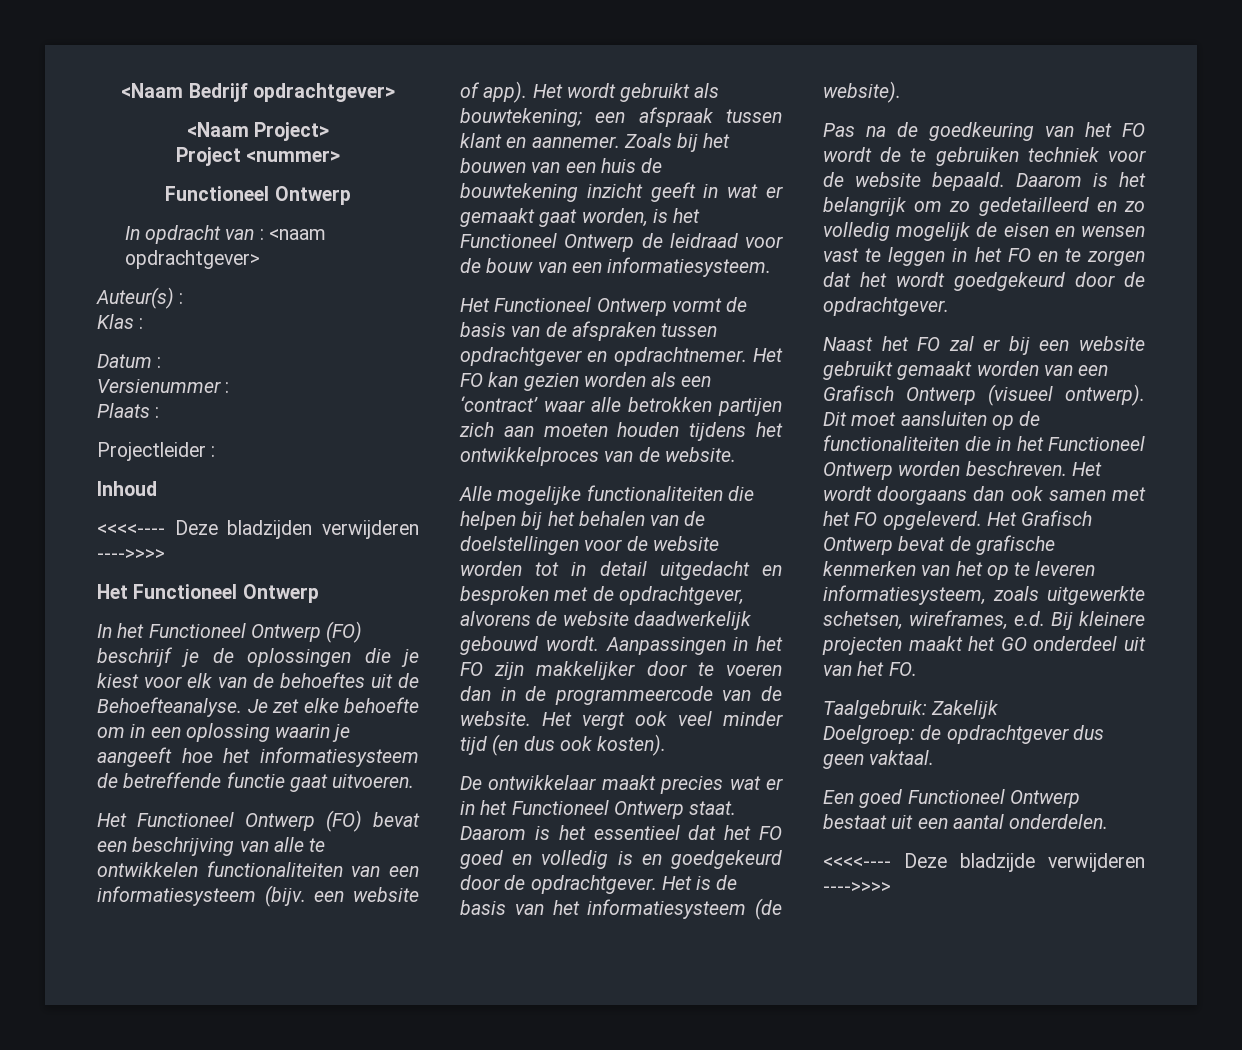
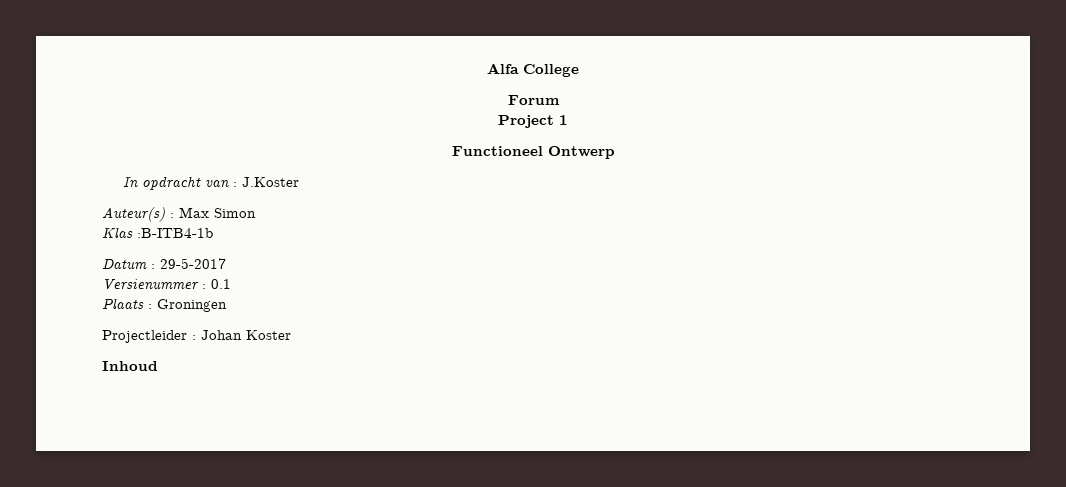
[121,83,395,102] [186,122,330,141] <Naam Bedrijf opdrachtgever> // <Naam Project> -> [487,63,579,77] [507,95,560,105] Alfa College // Forum
[246,150,341,162] <nummer> -> [559,115,568,125] 1
[268,229,326,240] [124,250,260,269] <naam opdrachtgever> -> [242,177,300,187] J.Koster
(184, 298) none -> [179,207,256,218] Max Simon
[139,318,144,329] : -> [137,228,213,238] :B-ITB4-1b
(162, 362) none -> [160,258,226,269] 29-5-2017
(230, 387) none -> [211,279,231,289] 0.1
(160, 412) none -> [157,299,227,312] Groningen
(216, 451) none -> [201,330,291,340] Johan Koster
[97,520,419,539] [97,549,165,560] [97,584,319,603] [97,621,363,643] [97,647,419,667] [97,672,419,688] [97,697,419,717] [97,723,351,742] [97,747,420,767] [97,772,415,792] [97,810,420,832] [97,837,326,856] [97,861,420,877] [97,885,419,907] [460,81,720,103] [460,107,782,127] [460,133,731,152] [460,158,663,173] [460,182,783,202] [460,208,701,227] [460,233,783,252] [460,257,772,277] [460,297,748,316] [460,321,718,341] [460,347,783,366] [460,372,712,391] [460,396,782,416] [459,422,783,441] [460,447,736,466] [459,485,754,505] [460,511,706,530] [460,536,719,555] [460,561,782,580] [460,586,744,605] [460,611,751,630] [460,636,783,655] [460,661,782,680] [460,686,782,705] [460,711,783,730] [460,734,667,756] [460,775,783,794] [460,800,737,819] [460,825,782,840] [460,850,782,869] [460,875,738,894] [460,898,782,920] [823,81,901,103] [823,122,1145,141] [823,147,1146,166] [823,172,1146,191] [823,197,1145,216] [823,222,1145,241] [823,247,1145,266] [823,272,1145,291] [823,297,949,316] [823,336,1145,355] [823,361,1109,380] [823,384,1145,406] [823,411,1041,430] [823,435,1145,451] [823,461,1102,480] [823,486,1146,505] [823,510,1093,530] [823,535,1055,555] [823,561,1096,580] [823,585,1145,605] [823,610,1145,630] [822,636,1146,655] [823,661,917,676] [823,700,999,719] [823,725,1104,744] [823,750,935,769] [823,789,1080,808] [823,814,1109,829] [823,853,1145,872] [823,882,891,893] // <<<<---- Deze bladzijden verwijderen ---->>>> // Het Functioneel Ontwerp // In het Functioneel Ontwerp (FO) beschrijf je de oplossingen die je kiest voor elk van de behoeftes uit de Behoefteanalyse. Je zet elke behoefte om in een oplossing waarin je aangeeft hoe het informatiesysteem de betreffende functie gaat uitvoeren. // Het Functioneel Ontwerp (FO) bevat een beschrijving van alle te ontwikkelen functionaliteiten van een informatiesysteem (bijv. een website of app). Het wordt gebruikt als bouwtekening; een afspraak tussen klant en aannemer. Zoals bij het bouwen van een huis de bouwtekening inzicht geeft in wat er gemaakt gaat worden, is het Functioneel Ontwerp de leidraad voor de bouw van een informatiesysteem. // Het Functioneel Ontwerp vormt de basis van de afspraken tussen opdrachtgever en opdrachtnemer. Het FO kan gezien worden als een ‘contract’ waar alle betrokken partijen zich aan moeten houden tijdens het ontwikkelproces van de website. // Alle mogelijke functionaliteiten die helpen bij het behalen van de doelstellingen voor de website worden tot in detail uitgedacht en besproken met de opdrachtgever, alvorens de website daadwerkelijk gebouwd wordt. Aanpassingen in het FO zijn makkelijker door te voeren dan in de programmeercode van de website. Het vergt ook veel minder tijd (en dus ook kosten). // De ontwikkelaar maakt precies wat er in het Functioneel Ontwerp staat. Daarom is het essentieel dat het FO goed en volledig is en goedgekeurd door de opdrachtgever. Het is de basis van het informatiesysteem (de website). // Pas na de goedkeuring van het FO wordt de te gebruiken techniek voor de website bepaald. Daarom is het belangrijk om zo gedetailleerd en zo volledig mogelijk de eisen en wensen vast te leggen in het FO en te zorgen dat het wordt goedgekeurd door de opdrachtgever. // Naast het FO zal er bij een website gebruikt gemaakt worden van een Grafisch Ontwerp (visueel ontwerp). Dit moet aansluiten op de functionaliteiten die in het Functioneel Ontwerp worden beschreven. Het wordt doorgaans dan ook samen met het FO opgeleverd. Het Grafisch Ontwerp bevat de grafische kenmerken van het op te leveren informatiesysteem, zoals uitgewerkte schetsen, wireframes, e.d. Bij kleinere projecten maakt het GO onderdeel uit van het FO. // Taalgebruik: Zakelijk // Doelgroep: de opdrachtgever dus geen vaktaal. // Een goed Functioneel Ontwerp bestaat uit een aantal onderdelen. // <<<<---- Deze bladzijde verwijderen ---->>>> -> (158, 366) none

